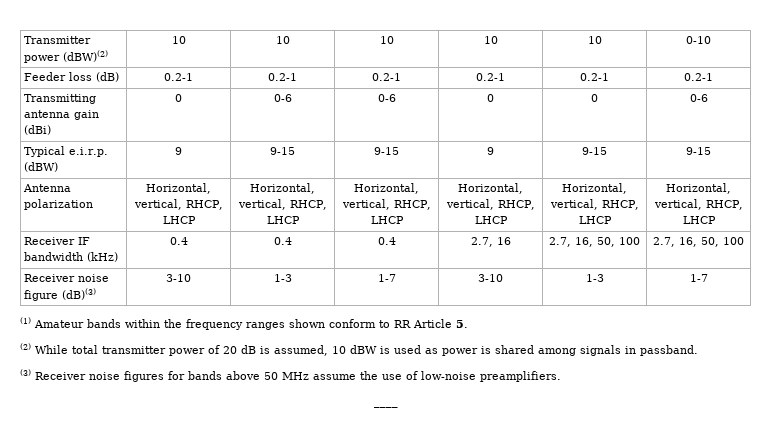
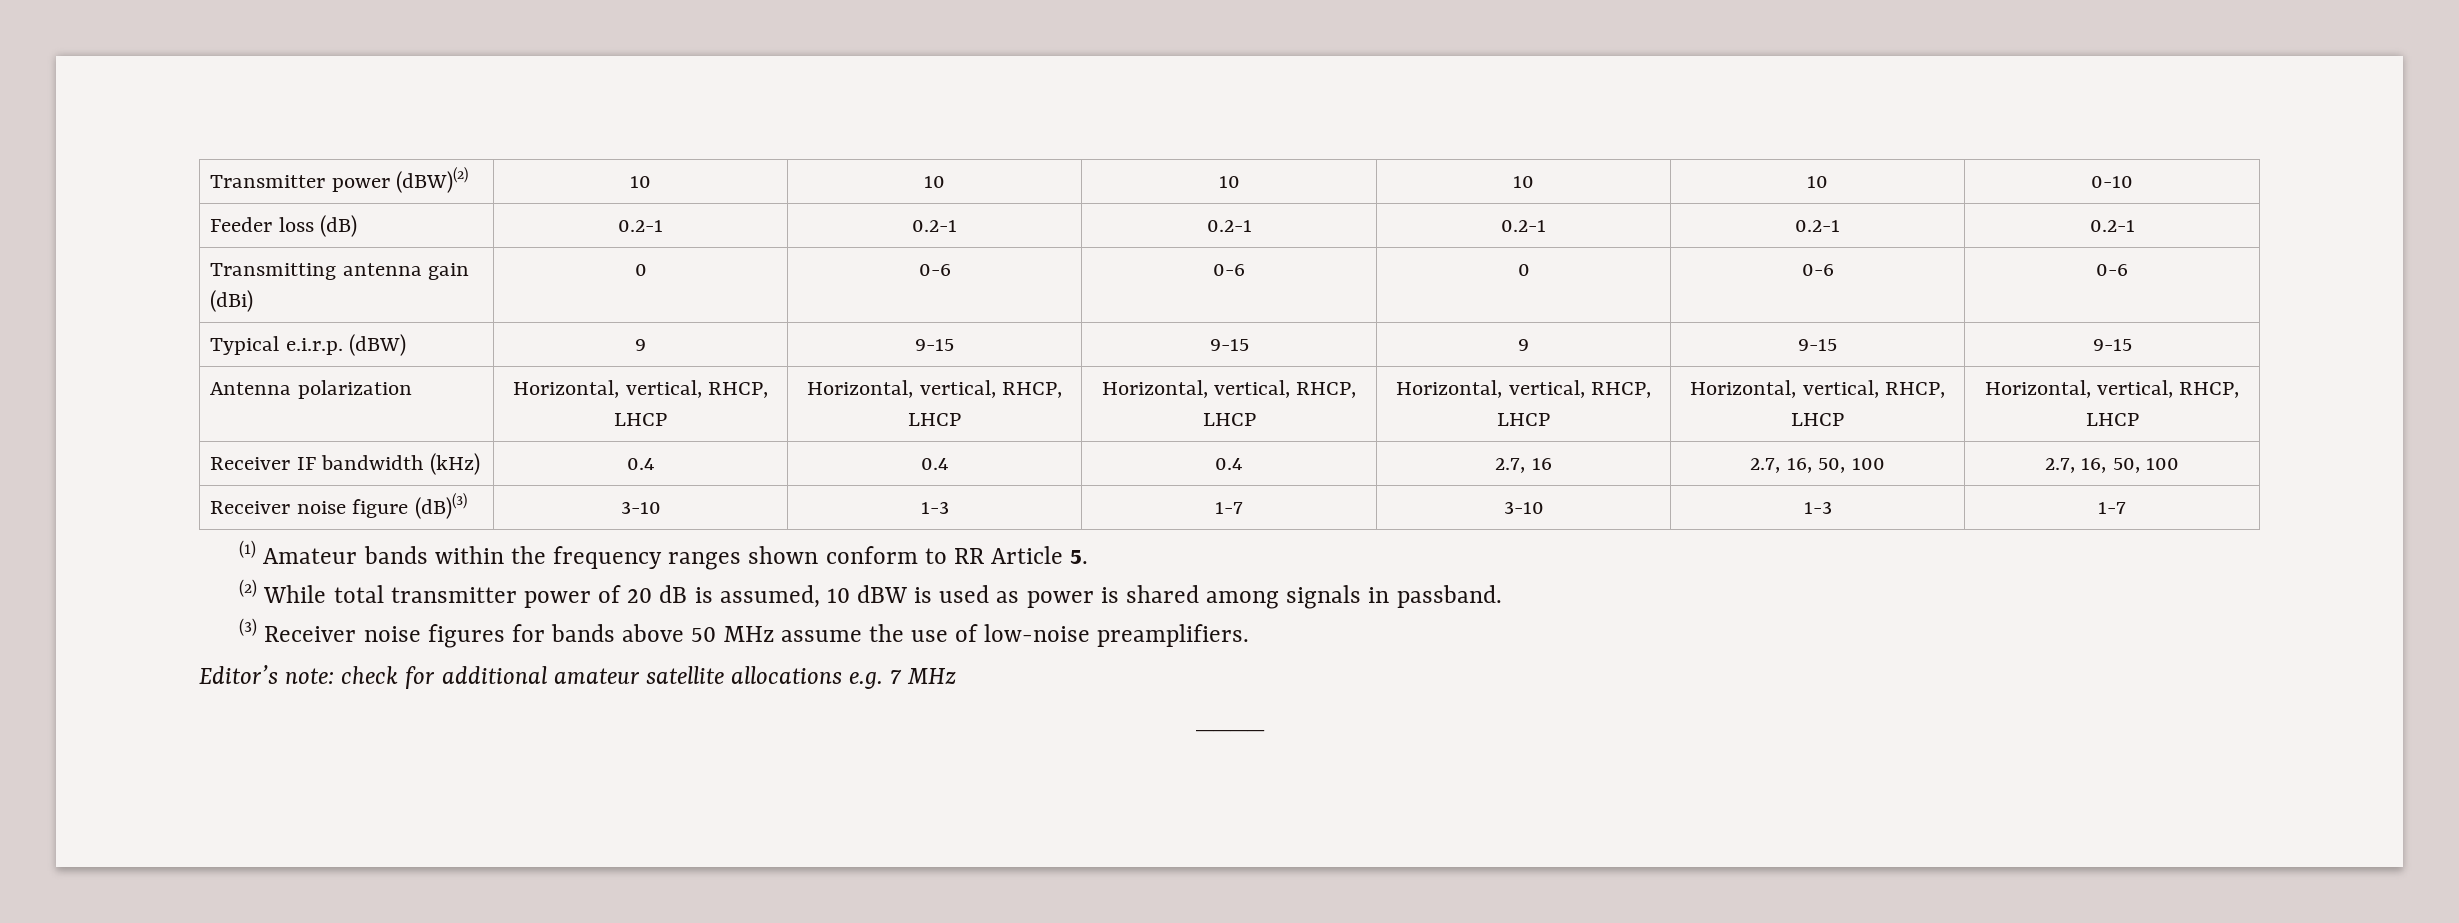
[591,94,598,102] 0 -> [1801,264,1834,276] 0-6
(561, 376) none -> [199,665,956,689] // Editor’s note: check for additional amateur satellite allocations e.g. 7 MHz

